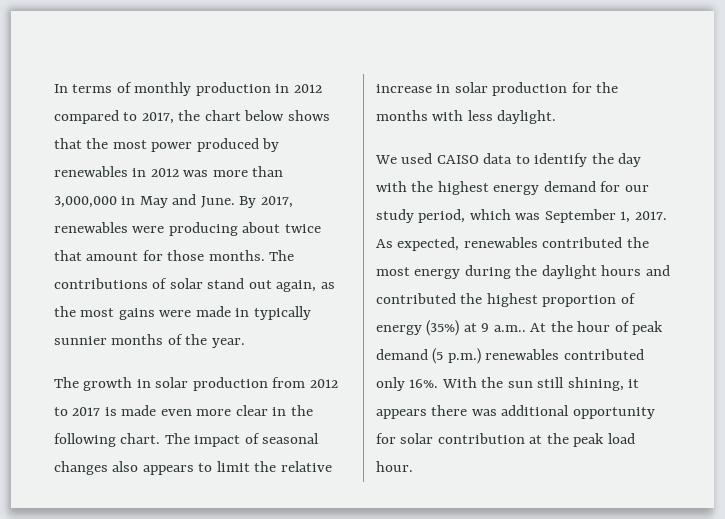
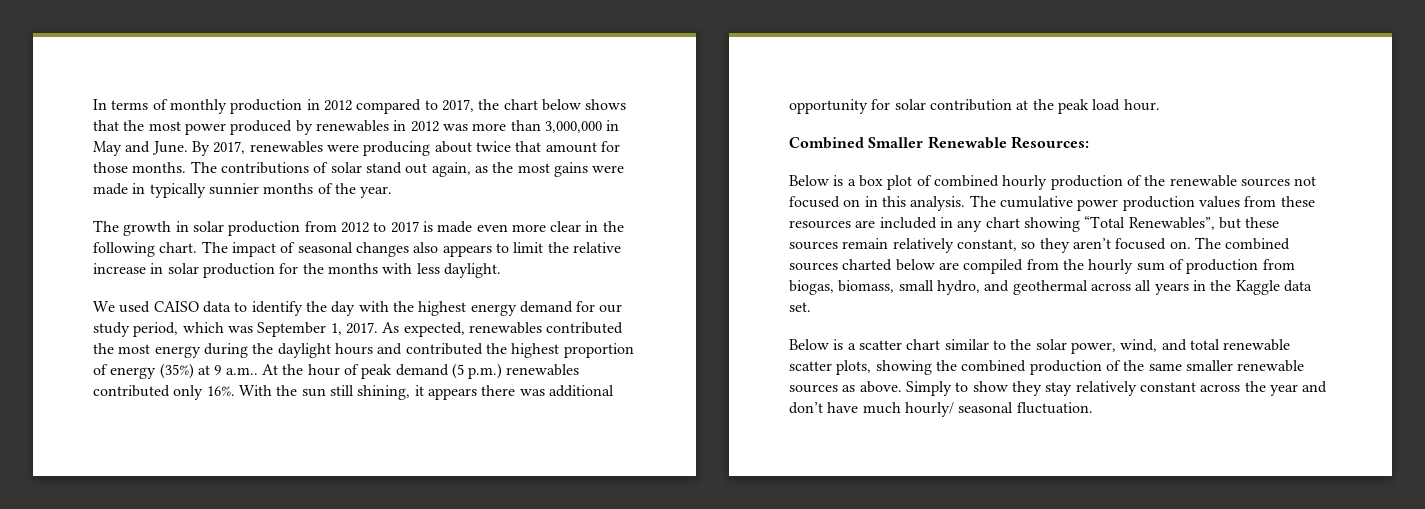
(413, 466) none -> [789,136,1089,149] [789,175,1317,190] [789,195,1315,211] [789,216,1280,232] [789,237,1291,253] [789,259,1295,274] [789,280,1312,295] [789,302,811,312] [789,339,1291,354] [789,360,1305,375] [789,381,1328,396] [789,402,1093,417] // Combined Smaller Renewable Resources: // Below is a box plot of combined hourly production of the renewable sources not focused on in this analysis. The cumulative power production values from these resources are included in any chart showing “Total Renewables”, but these sources remain relatively constant, so they aren’t focused on. The combined sources charted below are compiled from the hourly sum of production from biogas, biomass, small hydro, and geothermal across all years in the Kaggle data set. // Below is a scatter chart similar to the solar power, wind, and total renewable scatter plots, showing the combined production of the same smaller renewable sources as above. Simply to show they stay relatively constant across the year and don’t have much hourly/ seasonal fluctuation.

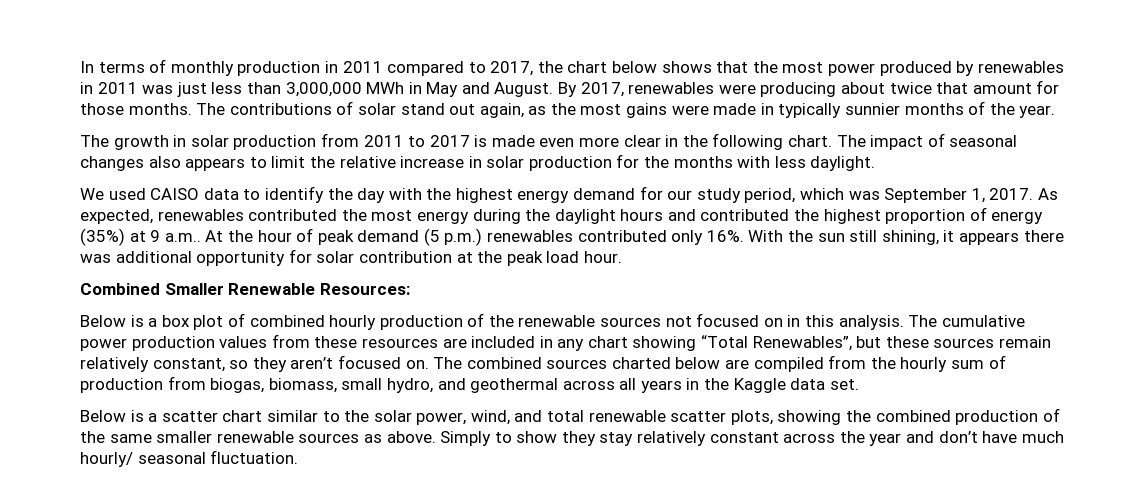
[323,100,352,111] 2012 -> [342,61,383,73] 2011
[410,121,507,132] 2012 was more -> [97,82,243,97] 2011 was just less
(602, 127) none -> [366,82,405,94] MWh
[151,141,188,155] June. -> [494,82,554,97] August.
[340,222,369,233] 2012 -> [363,135,404,147] 2011

